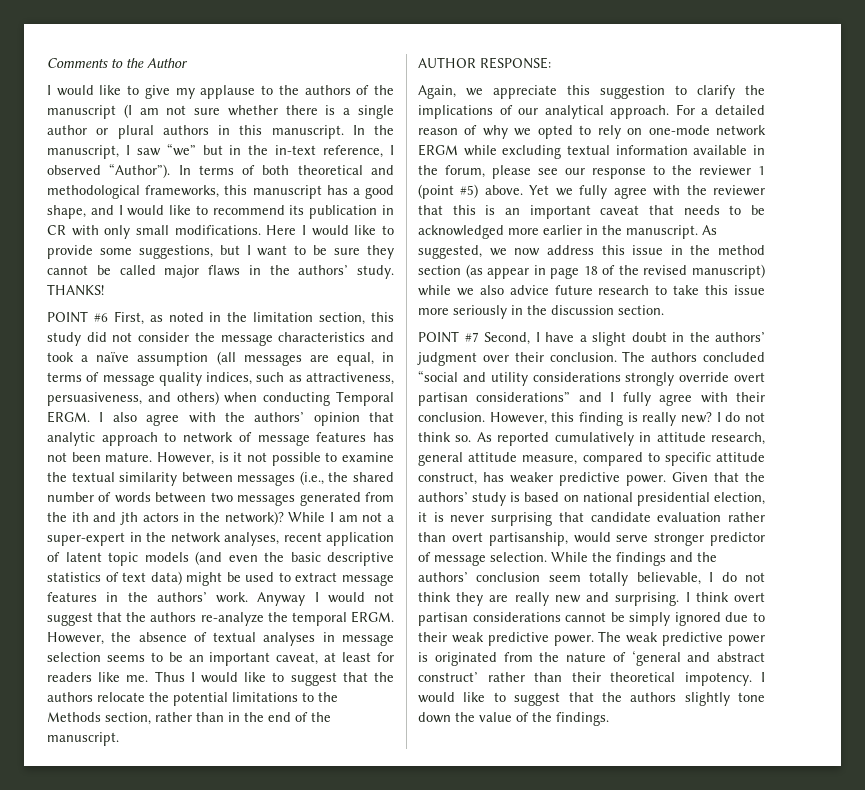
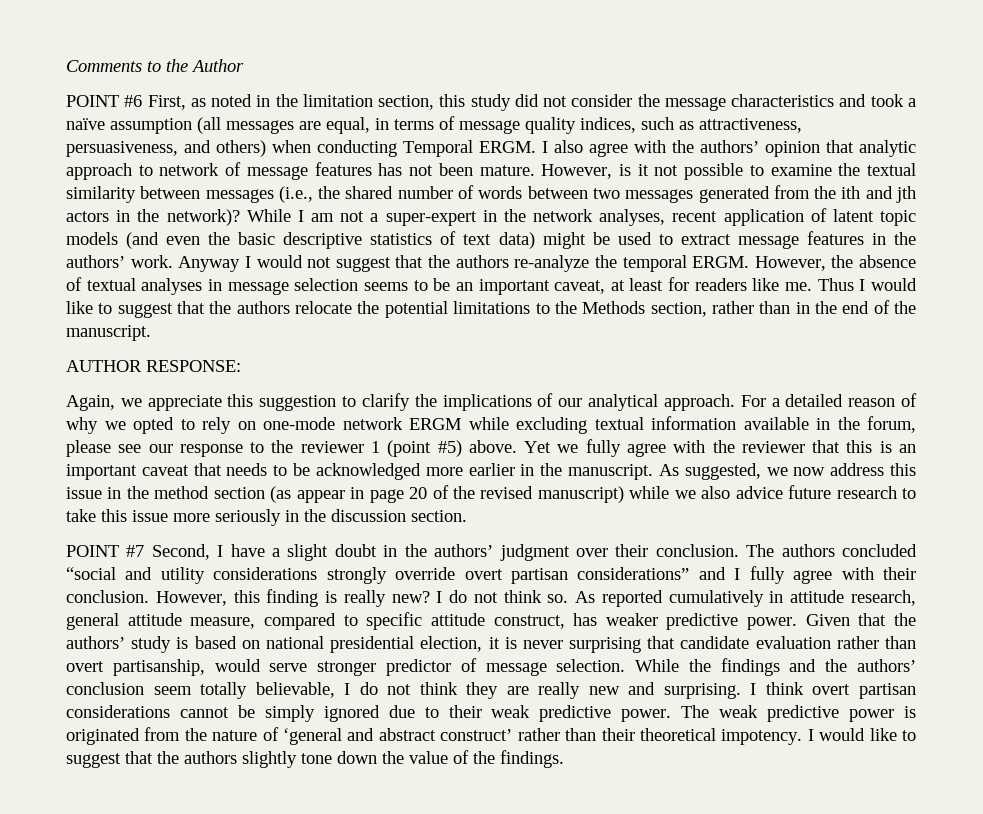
[47,85,395,99] [47,104,394,119] [47,125,394,139] [47,143,394,159] [47,163,394,178] [47,185,395,199] [47,205,394,219] [47,225,395,239] [47,245,395,259] [47,265,394,279] [47,284,104,296] // I would like to give my applause to the authors of the manuscript (I am not sure whether there is a single author or plural authors in this manuscript. In the manuscript, I saw “we” but in the in-text reference, I observed “Author”). In terms of both theoretical and methodological frameworks, this manuscript has a good shape, and I would like to recommend its publication in CR with only small modifications. Here I would like to provide some suggestions, but I want to be sure they cannot be called major flaws in the authors’ study. THANKS! -> (244, 65) none
[583,266,598,275] 18 -> [409,487,428,499] 20

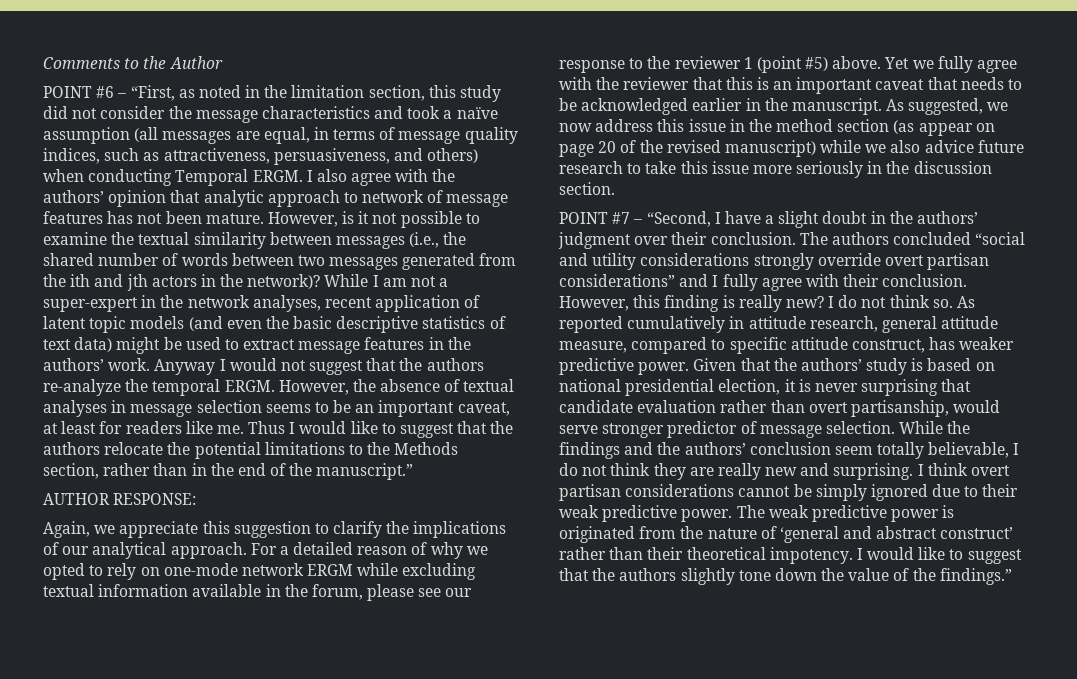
[147,95,186,110] First, -> [117,85,175,101] – “First,
[66,325,151,341] manuscript. -> [316,463,414,480] manuscript.”
[425,467,463,476] more -> (689, 106) none
[350,487,365,499] in -> [975,123,995,132] on
[151,544,210,560] Second, -> [633,211,711,227] – “Second,
[500,750,564,768] findings. -> [939,568,1012,585] findings.”

